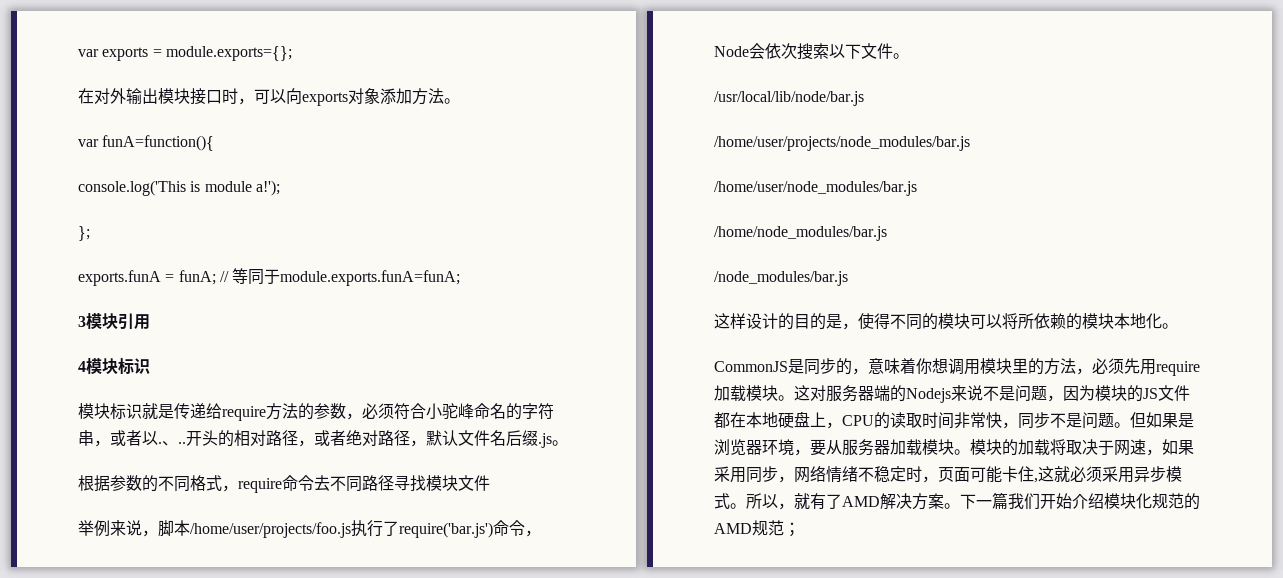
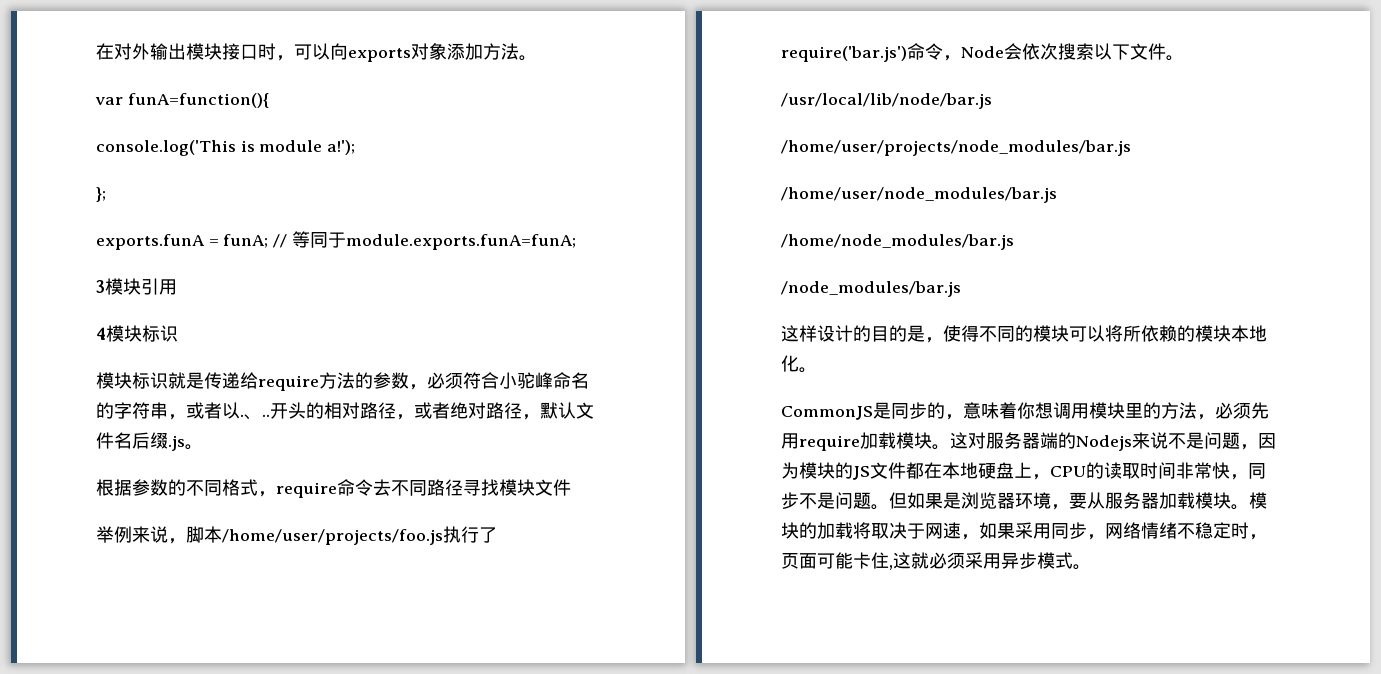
[78,46,292,61] var exports = module.exports={}; // -> (96, 51) none
[746,492,1200,510] [714,520,800,537] 所以，就有了AMD解决方案。下一篇我们开始介绍模块化规范的AMD规范； -> (1091, 567) none

